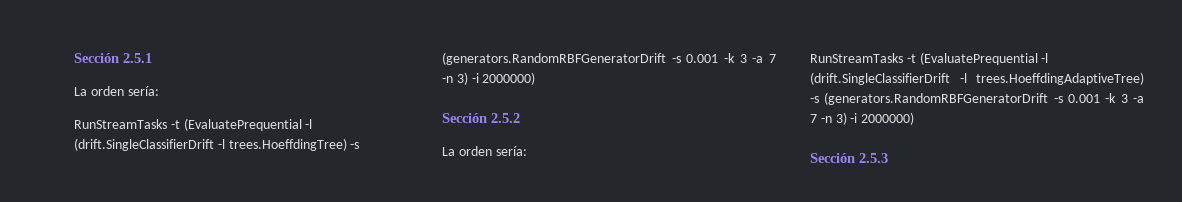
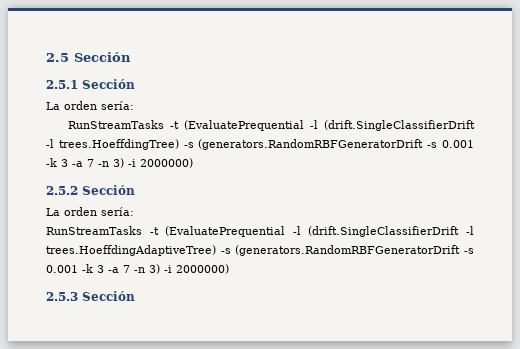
[74,53,119,63] Sección -> [46,52,131,62] 2.5 Sección //
(152, 58) none -> [82,79,135,89] Sección
[442,113,520,123] Sección 2.5.2 -> [46,185,135,195] 2.5.2 Sección
[810,153,888,163] Sección 2.5.3 -> [46,291,135,301] 2.5.3 Sección

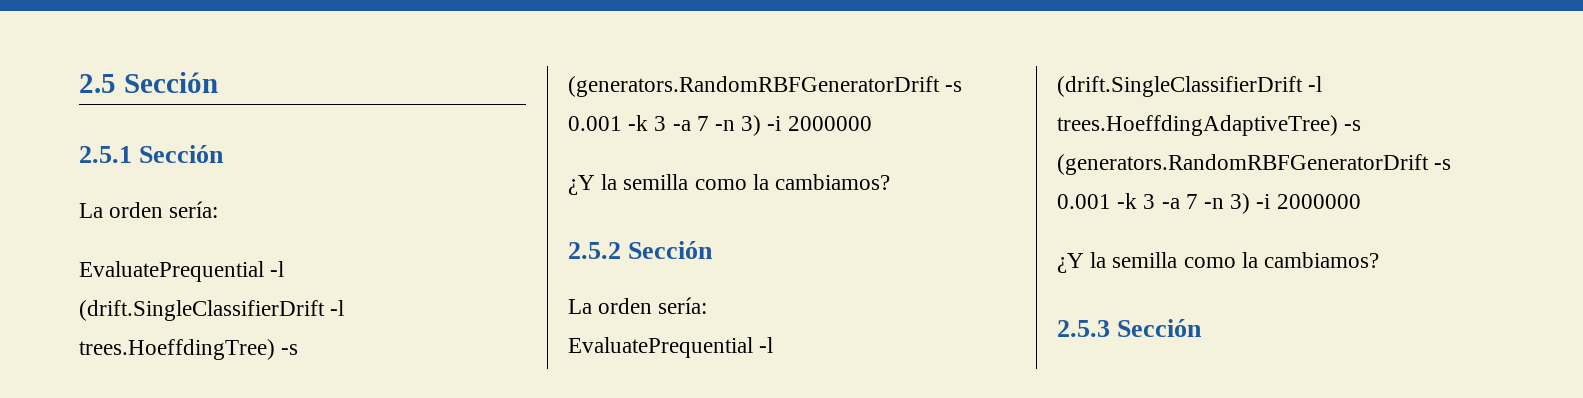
[68,120,305,131] RunStreamTasks -t (EvaluatePrequential -> [79,261,264,282] EvaluatePrequential
[140,158,193,168] 2000000) -> [787,116,872,131] [568,174,891,195] 2000000 // ¿Y la semilla como la cambiamos?
[46,226,286,237] RunStreamTasks -t (EvaluatePrequential -> [568,337,753,358] EvaluatePrequential
[176,264,229,274] 2000000) -> [1276,194,1361,209] [1057,252,1380,273] 2000000 // ¿Y la semilla como la cambiamos?

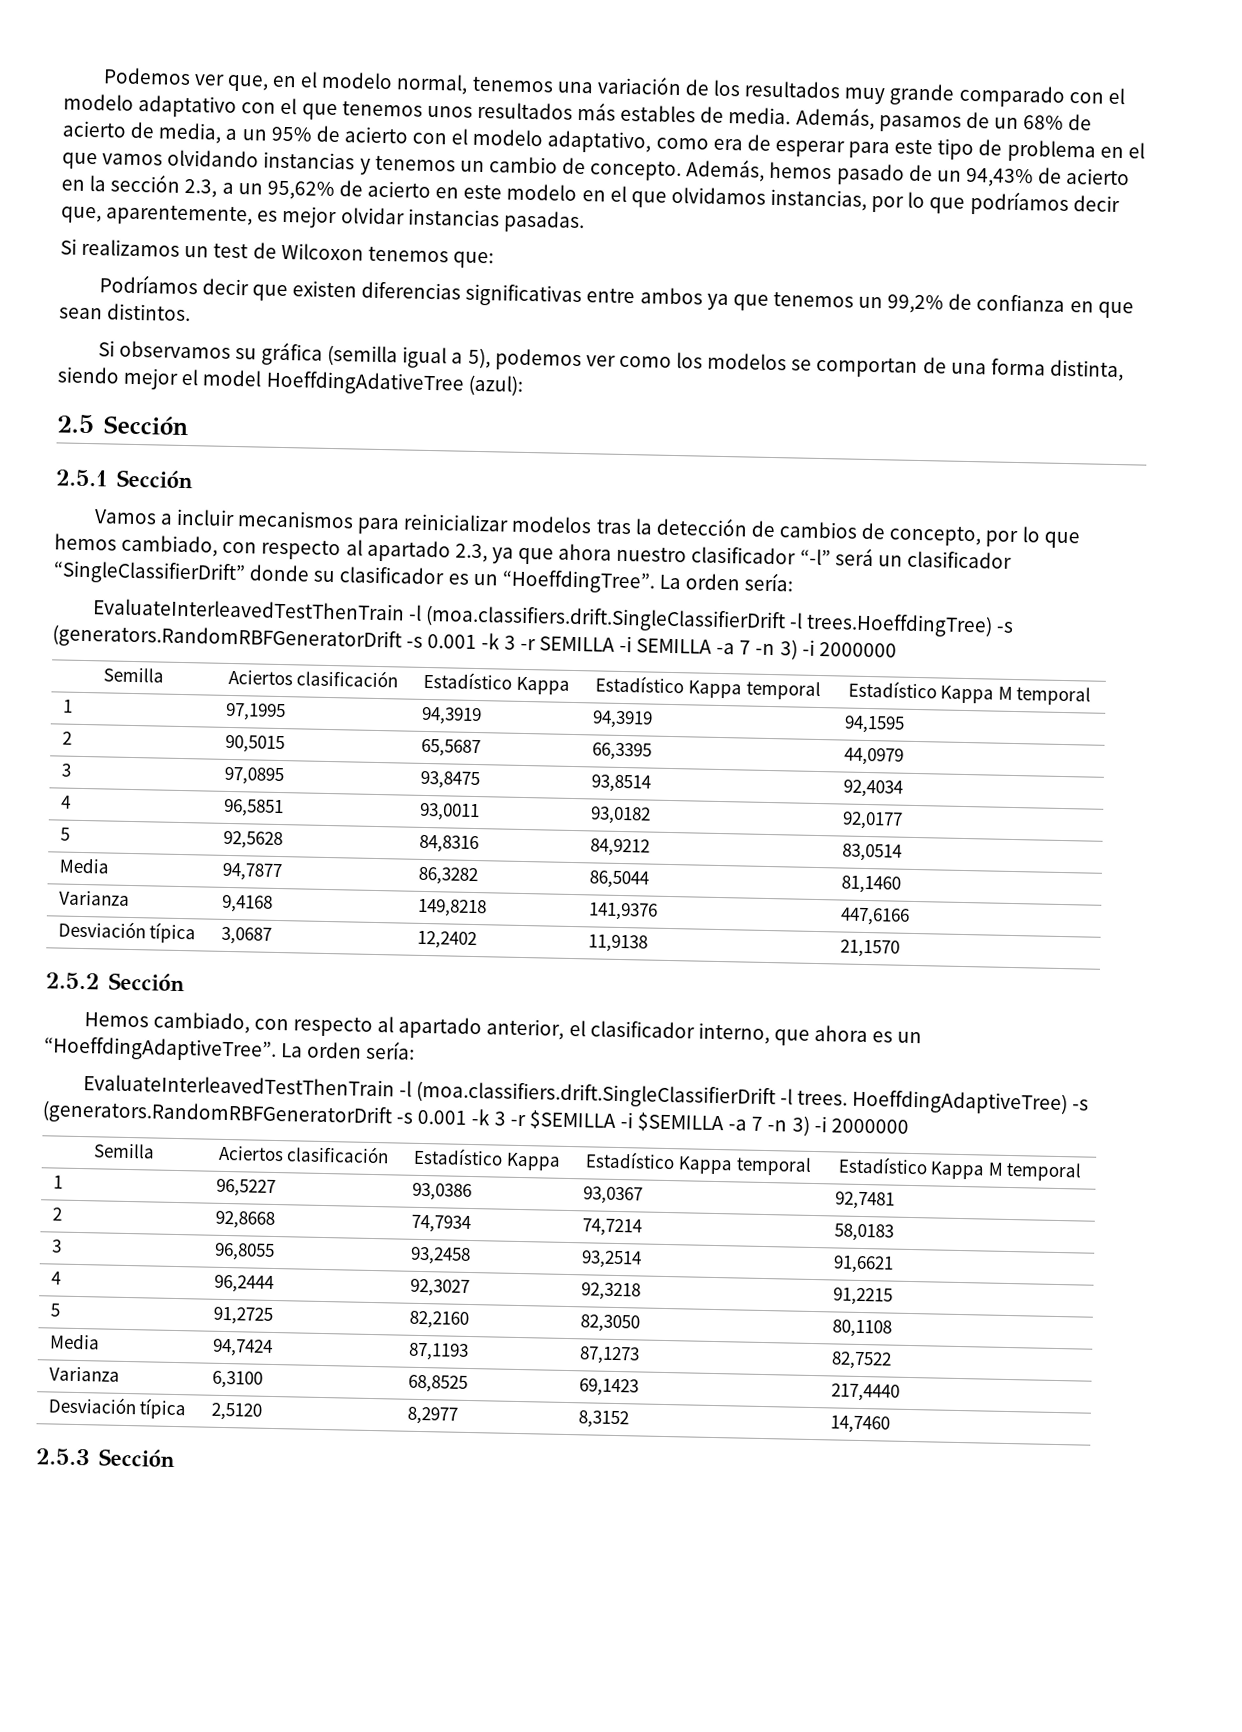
[79,72,218,93] [79,145,225,163] [79,201,219,218] [79,261,285,282] [79,300,325,321] 2.5 Sección // 2.5.1 Sección // La orden sería: // EvaluatePrequential -l (drift.SingleClassifierDrift -> [102,67,1125,108] [63,93,1093,133] [62,120,1145,163] [62,149,1131,188] [61,174,1120,216] [61,204,585,234] [60,238,494,269] [98,274,1134,319] [59,303,192,322] [97,340,1124,382] [57,366,523,396] [56,414,189,436] [55,469,193,489] [93,508,1080,549] [54,533,1012,569] [53,560,795,594] [92,598,786,634] Podemos ver que, en el modelo normal, tenemos una variación de los resultados muy grande comparado con el modelo adaptativo con el que tenemos unos resultados más estables de media. Además, pasamos de un 68% de acierto de media, a un 95% de acierto con el modelo adaptativo, como era de esperar para este tipo de problema en el que vamos olvidando instancias y tenemos un cambio de concepto. Además, hemos pasado de un 94,43% de acierto en la sección 2.3, a un 95,62% de acierto en este modelo en el que olvidamos instancias, por lo que podríamos decir que, aparentemente, es mejor olvidar instancias pasadas. // Si realizamos un test de Wilcoxon tenemos que: // Podríamos decir que existen diferencias significativas entre ambos ya que tenemos un 99,2% de confianza en que sean distintos. // Si observamos su gráfica (semilla igual a 5), podemos ver como los modelos se comportan de una forma distinta, siendo mejor el model HoeffdingAdativeTree (azul): // 2.5 Sección // 2.5.1 Sección // Vamos a incluir mecanismos para reinicializar modelos tras la detección de cambios de concepto, por lo que hemos cambiado, con respecto al apartado 2.3, ya que ahora nuestro clasificador “-l” será un clasificador “SingleClassifierDrift” donde su clasificador es un “HoeffdingTree”. La orden sería: // EvaluateInterleavedTestThenTrain -l (moa.classifiers.drift.SingleClassifierDrift
[672,115,872,136] [568,174,891,195] [568,241,714,259] [568,297,708,314] [568,337,774,358] [1057,76,1323,97] [1057,115,1362,136] [1057,154,1452,175] [1057,193,1361,214] [1057,252,1380,273] -a 7 -n 3) -i 2000000 // ¿Y la semilla como la cambiamos? // 2.5.2 Sección // La orden sería: // EvaluatePrequential -l (drift.SingleClassifierDrift -l trees.HoeffdingAdaptiveTree) -s (generators.RandomRBFGeneratorDrift -s 0.001 -k 3 -a 7 -n 3) -i 2000000 // ¿Y la semilla como la cambiamos? -> [519,635,897,660] [103,667,164,683] [227,669,399,688] [423,671,570,695] [595,675,821,701] [847,680,1092,706] [62,699,73,713] [224,702,286,722] [420,706,482,726] [591,710,653,729] [843,715,905,734] [61,731,72,745] [224,734,285,754] [420,738,481,758] [591,742,652,761] [843,747,904,766] [60,763,71,777] [223,766,284,786] [419,770,480,790] [590,774,651,793] [842,779,903,798] [60,795,71,809] [222,798,284,818] [418,802,480,822] [589,806,651,825] [841,811,903,830] [59,827,70,841] [222,830,283,850] [418,834,479,854] [589,838,650,857] [841,843,902,862] [58,857,110,874] [221,862,282,882] [417,866,478,886] [588,870,649,889] [840,875,901,894] [58,890,130,906] [220,894,273,913] [416,898,487,918] [587,902,658,921] [839,907,910,926] [57,920,197,944] [220,926,272,945] [416,930,477,950] [587,934,648,953] [839,939,900,958] [45,972,185,992] [83,1011,923,1046] [43,1036,416,1062] [82,1074,1090,1116] [42,1100,909,1136] [93,1143,155,1159] [217,1145,390,1164] [413,1147,561,1171] [585,1151,812,1176] [837,1156,1083,1182] [52,1175,63,1189] [215,1178,276,1198] [411,1182,472,1202] [582,1186,643,1205] [834,1191,895,1210] [51,1207,62,1221] [214,1210,275,1230] [410,1214,471,1234] [581,1218,642,1237] [833,1223,894,1242] [50,1239,62,1253] [213,1242,275,1261] [409,1246,471,1265] [580,1250,642,1269] [832,1255,894,1274] [50,1271,61,1285] [213,1274,274,1293] [409,1278,470,1297] [580,1282,641,1301] [832,1287,893,1306] [49,1303,60,1317] [212,1306,273,1325] [408,1310,469,1329] [579,1314,640,1333] [831,1319,892,1338] [49,1333,100,1350] [211,1338,273,1357] [407,1342,469,1361] [578,1346,640,1365] [830,1351,892,1370] [48,1366,120,1382] [211,1370,263,1389] [407,1374,468,1393] [578,1378,639,1397] [830,1383,900,1402] [47,1396,188,1420] [210,1402,262,1421] [406,1406,458,1425] [577,1410,629,1429] [829,1415,890,1434] -r SEMILLA -i SEMILLA -a 7 -n 3) -i 2000000 // Semilla | Aciertos clasificación | Estadístico Kappa | Estadístico Kappa temporal | Estadístico Kappa M temporal // 1 | 97,1995 | 94,3919 | 94,3919 | 94,1595 // 2 | 90,5015 | 65,5687 | 66,3395 | 44,0979 // 3 | 97,0895 | 93,8475 | 93,8514 | 92,4034 // 4 | 96,5851 | 93,0011 | 93,0182 | 92,0177 // 5 | 92,5628 | 84,8316 | 84,9212 | 83,0514 // Media | 94,7877 | 86,3282 | 86,5044 | 81,1460 // Varianza | 9,4168 | 149,8218 | 141,9376 | 447,6166 // Desviación típica | 3,0687 | 12,2402 | 11,9138 | 21,1570 // 2.5.2 Sección // Hemos cambiado, con respecto al apartado anterior, el clasificador interno, que ahora es un “HoeffdingAdaptiveTree”. La orden sería: // EvaluateInterleavedTestThenTrain -l (moa.classifiers.drift.SingleClassifierDrift -l trees. HoeffdingAdaptiveTree) -s (generators.RandomRBFGeneratorDrift -s 0.001 -k 3 -r $SEMILLA -i $SEMILLA -a 7 -n 3) -i 2000000 // Semilla | Aciertos clasificación | Estadístico Kappa | Estadístico Kappa temporal | Estadístico Kappa M temporal // 1 | 96,5227 | 93,0386 | 93,0367 | 92,7481 // 2 | 92,8668 | 74,7934 | 74,7214 | 58,0183 // 3 | 96,8055 | 93,2458 | 93,2514 | 91,6621 // 4 | 96,2444 | 92,3027 | 92,3218 | 91,2215 // 5 | 91,2725 | 82,2160 | 82,3050 | 80,1108 // Media | 94,7424 | 87,1193 | 87,1273 | 82,7522 // Varianza | 6,3100 | 68,8525 | 69,1423 | 217,4440 // Desviación típica | 2,5120 | 8,2977 | 8,3152 | 14,7460

